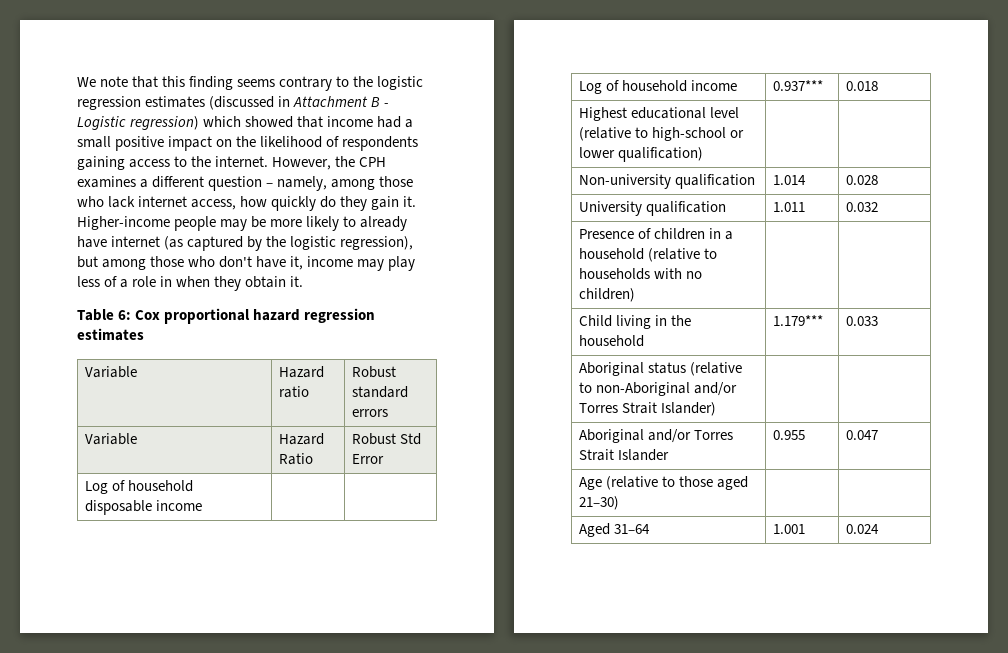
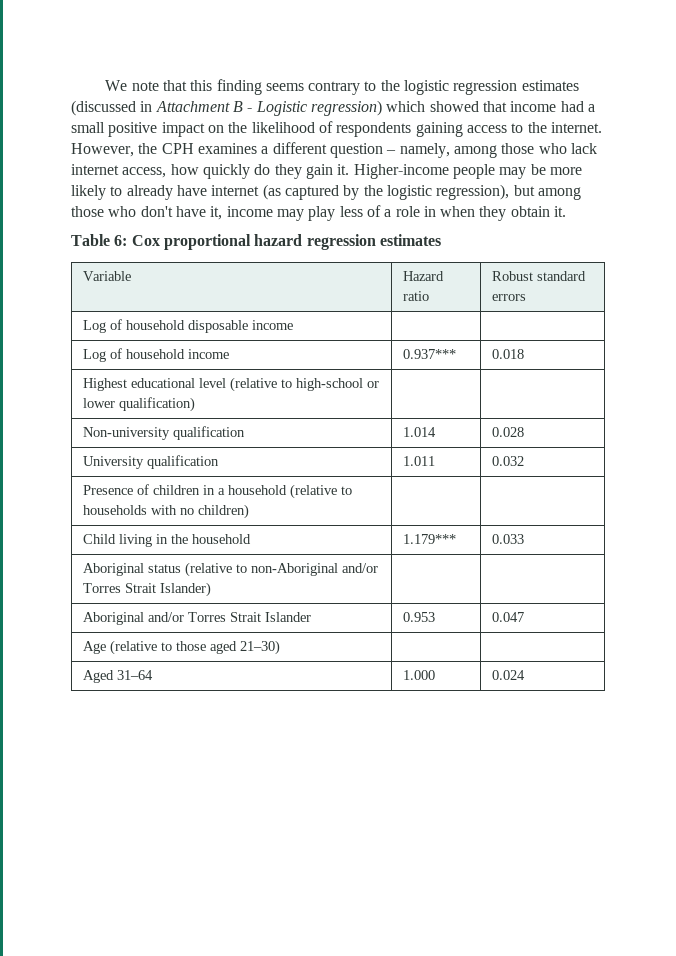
[85,433,138,445] [279,433,325,445] [279,453,314,465] [352,433,422,445] [352,454,385,464] // Variable | Hazard Ratio | Robust Std Error -> (527, 297) none
[773,430,806,440] 0.955 -> [403,612,436,622] 0.953
[773,524,806,534] 1.001 -> [403,670,436,680] 1.000

